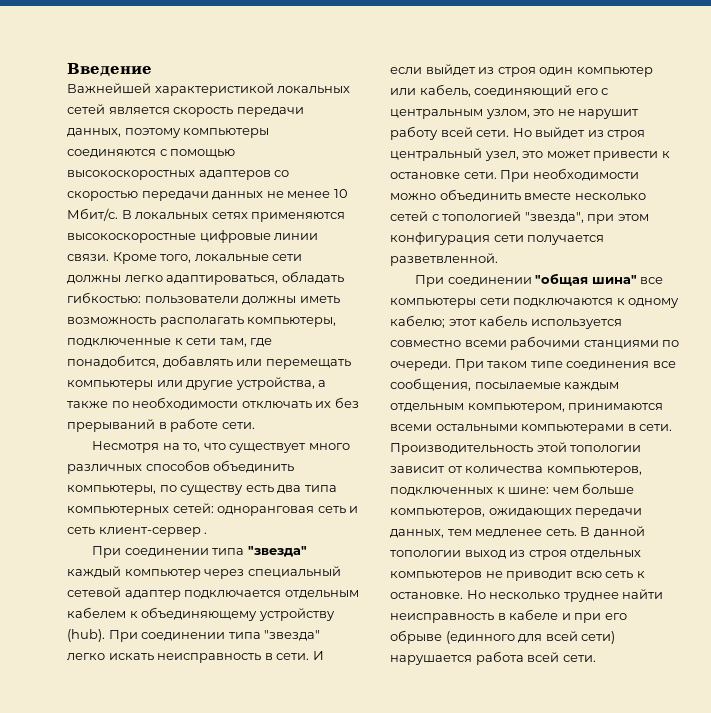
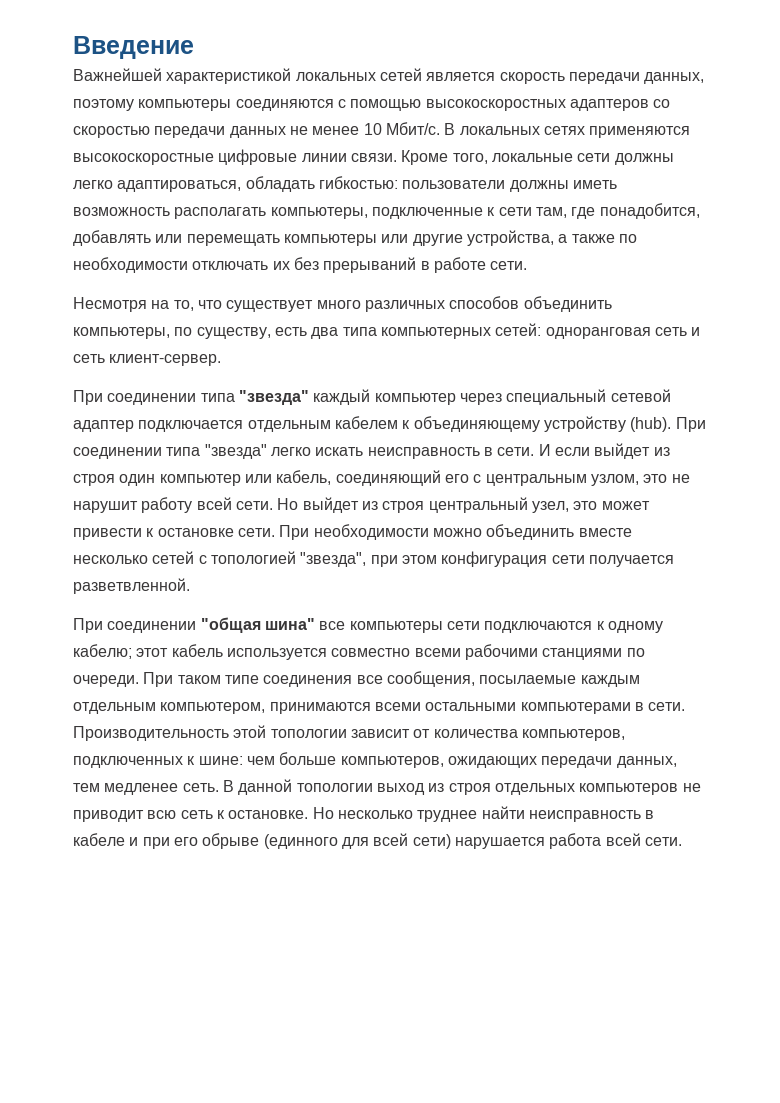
[180,485,244,495] существу -> [196,327,271,339] существу,
[98,527,208,537] клиент-сервер . -> [109,354,222,366] клиент-сервер.

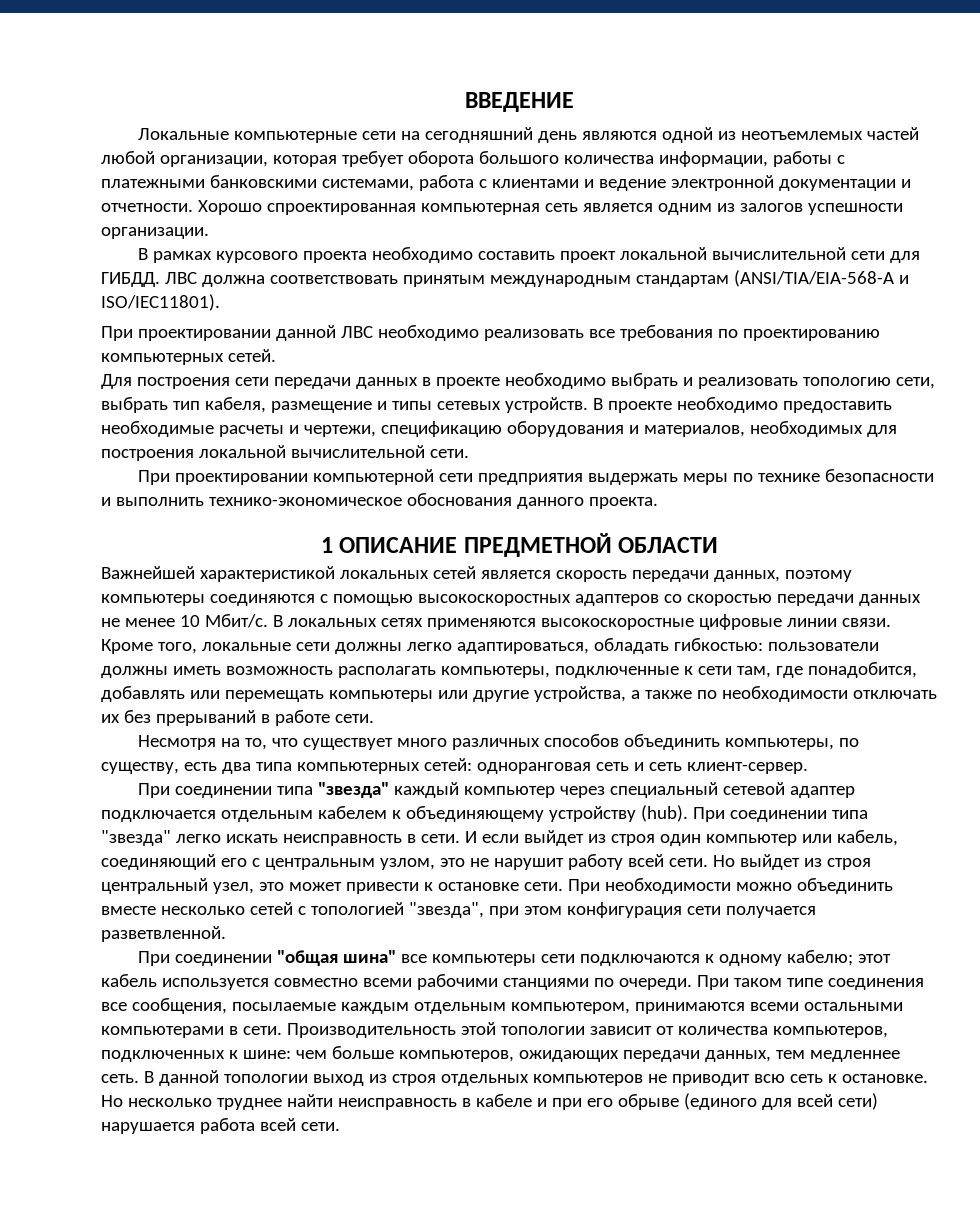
[73,36,194,59] Введение -> [465,92,574,112] [138,127,920,143] [101,151,845,167] [101,175,911,191] [101,200,903,215] [101,227,209,239] [138,247,921,263] [101,270,909,287] [101,294,220,311] [101,325,880,341] [101,349,276,365] [101,373,935,389] [101,397,892,413] [101,421,897,437] [101,445,469,461] [138,469,935,485] [101,493,658,509] [320,533,719,557] ВВЕДЕНИЕ // Локальные компьютерные сети на сегодняшний день являются одной из неотъемлемых частей любой организации, которая требует оборота большого количества информации, работы с платежными банковскими системами, работа с клиентами и ведение электронной документации и отчетности. Хорошо спроектированная компьютерная сеть является одним из залогов успешности организации. // В рамках курсового проекта необходимо составить проект локальной вычислительной сети для ГИБДД. ЛВС должна соответствовать принятым международным стандартам (ANSI/TIA/EIA-568-A и ISO/IEC11801). // При проектировании данной ЛВС необходимо реализовать все требования по проектированию компьютерных сетей. // Для построения сети передачи данных в проекте необходимо выбрать и реализовать топологию сети, выбрать тип кабеля, размещение и типы сетевых устройств. В проекте необходимо предоставить необходимые расчеты и чертежи, спецификацию оборудования и материалов, необходимых для построения локальной вычислительной сети. // При проектировании компьютерной сети предприятия выдержать меры по технике безопасности и выполнить технико-экономическое обоснования данного проекта. // 1 ОПИСАНИЕ ПРЕДМЕТНОЙ ОБЛАСТИ
[104,783,179,795] медленее -> [809,1050,900,1062] медленнее
[263,834,338,849] (единного -> [683,1093,757,1110] (единого

